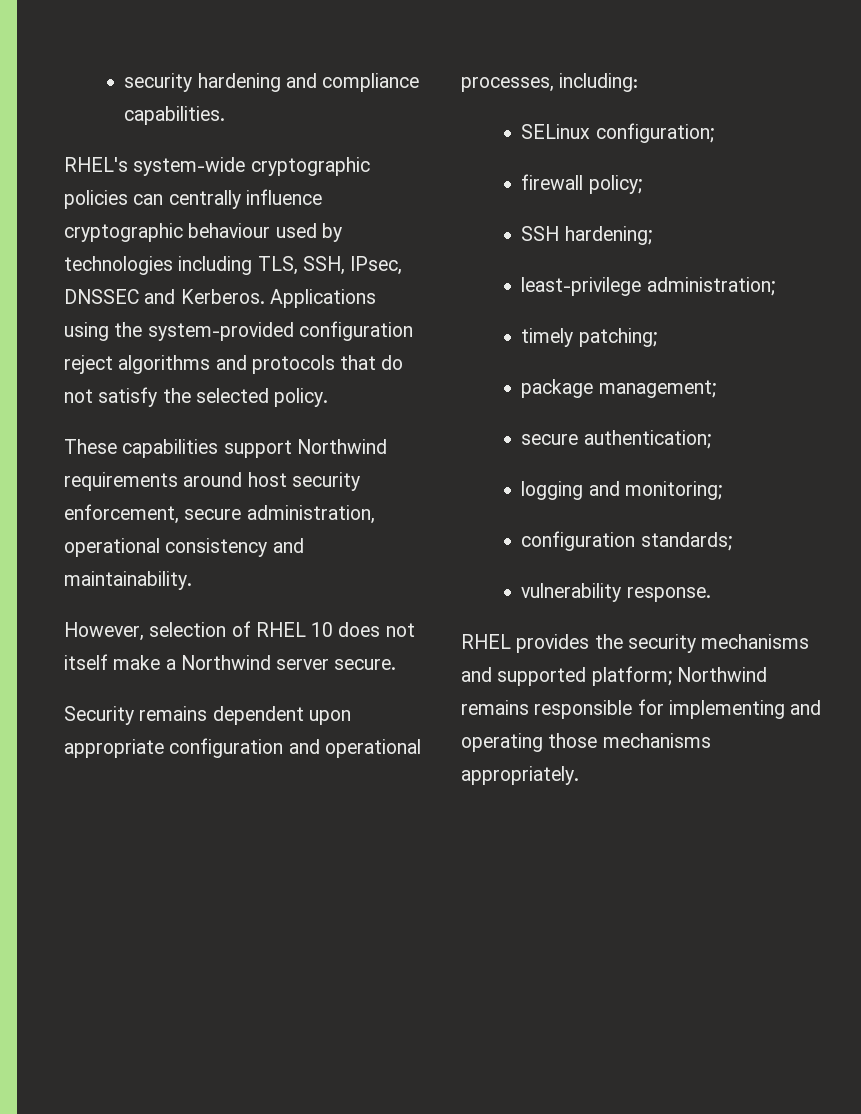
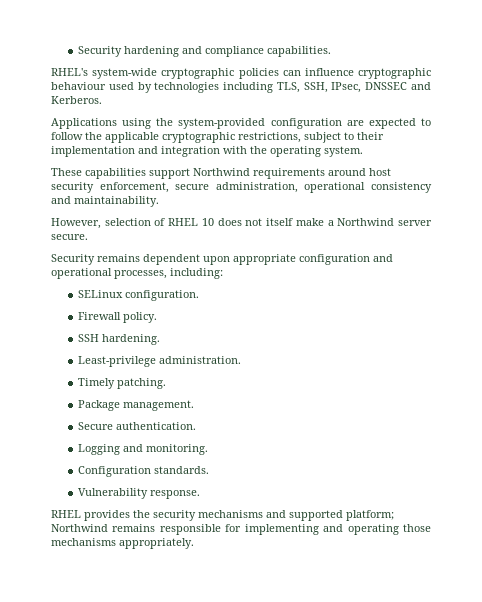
[124,73,193,92] security -> [77,46,122,57] Security
[168,190,241,209] centrally -> (301, 73) none
(265, 296) none -> (102, 100) //
[64,355,404,374] [64,387,329,407] reject algorithms and protocols that do not satisfy the selected policy. -> [346,118,432,129] [51,132,384,143] [51,146,363,157] are expected to follow the applicable cryptographic restrictions, subject to their implementation and integration with the operating system.
[595,123,714,143] [521,174,642,194] [521,226,652,245] [521,277,775,296] [521,328,657,347] [521,379,716,398] [521,430,711,449] [521,481,722,500] [521,531,732,551] [521,583,622,602] configuration; // firewall policy; // SSH hardening; // least-privilege administration; // timely patching; // package management; // secure authentication; // logging and monitoring; // configuration standards; // vulnerability -> [124,290,199,301] [77,312,157,323] [77,334,160,345] [77,356,241,367] [77,378,166,389] [77,400,194,411] [77,422,196,430] [77,444,208,455] [77,466,209,477] [77,488,148,499] configuration. // Firewall policy. // SSH hardening. // Least-privilege administration. // Timely patching. // Package management. // Secure authentication. // Logging and monitoring. // Configuration standards. // Vulnerability

